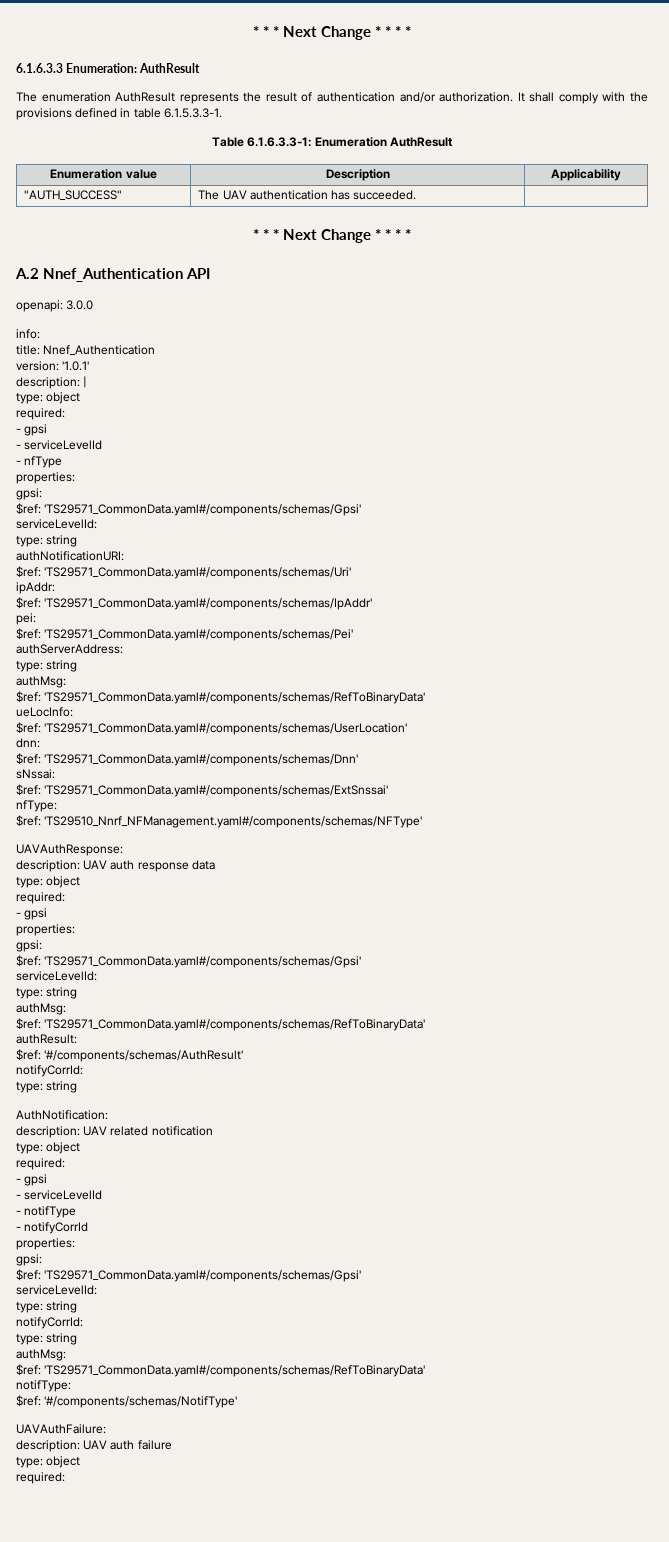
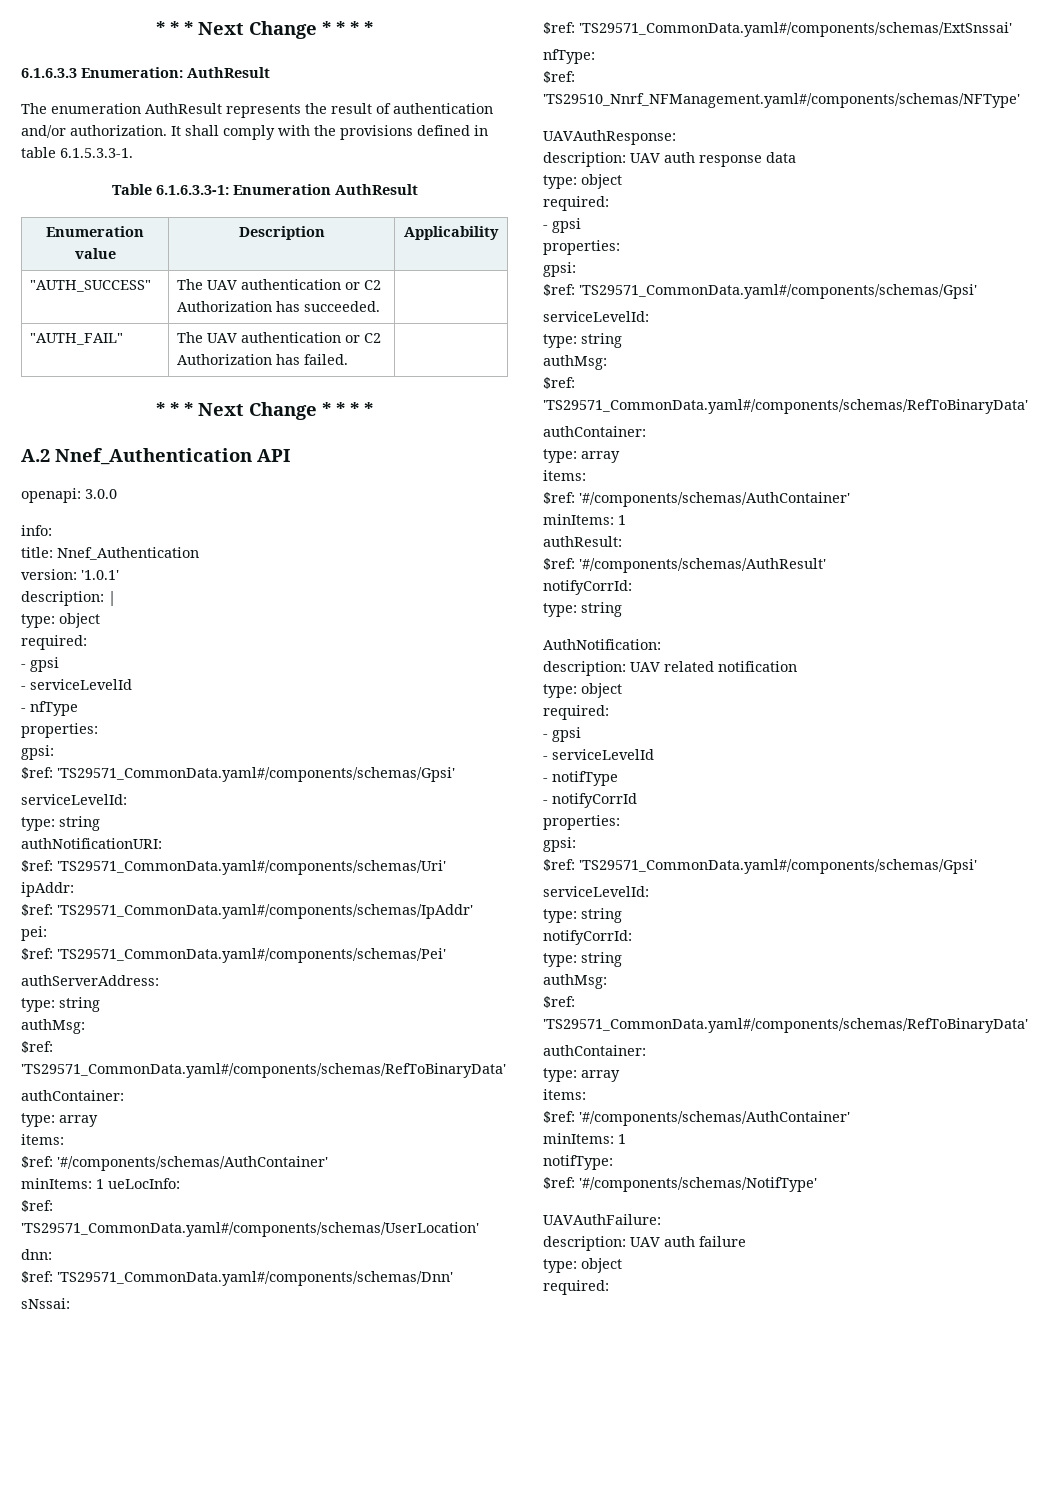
(328, 195) none -> [344,280,381,290] [176,301,272,312] or C2 Authorization
(417, 195) none -> [29,333,123,345] [176,332,381,343] [176,354,348,365] // "AUTH_FAIL" | The UAV authentication or C2 Authorization has failed. |
(426, 698) none -> [21,1090,124,1101] [21,1113,98,1127] [21,1134,64,1145] [21,1156,328,1171] [21,1178,104,1189] authContainer: // type: array // items: // $ref: '#/components/schemas/AuthContainer' // minItems: 1
(426, 1025) none -> [543,426,646,437] [543,449,620,463] [543,470,586,481] [543,492,850,507] [543,514,626,525] // authContainer: // type: array // items: // $ref: '#/components/schemas/AuthContainer' // minItems: 1
(426, 1371) none -> [543,1045,646,1056] [543,1068,620,1082] [543,1089,586,1100] [543,1111,850,1126] [543,1133,626,1144] // authContainer: // type: array // items: // $ref: '#/components/schemas/AuthContainer' // minItems: 1

